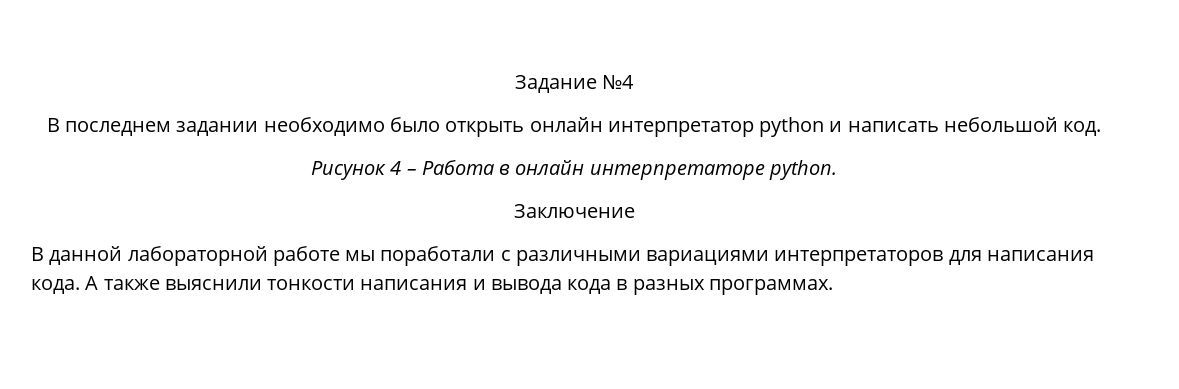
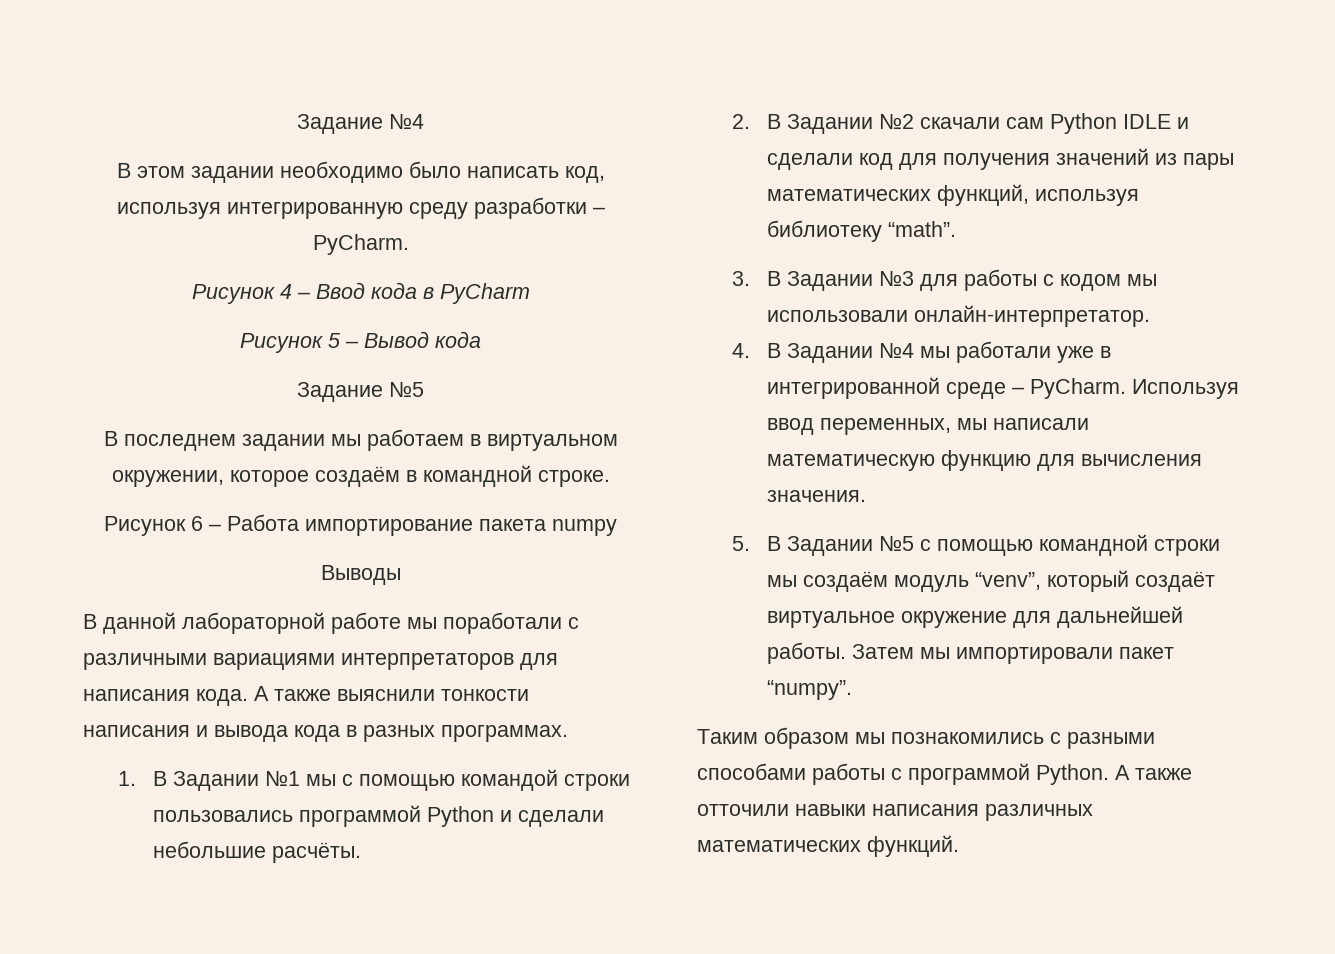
[65,121,172,136] последнем -> [136,166,185,178] этом
[445,117,1102,137] [311,160,837,180] [513,204,635,218] открыть онлайн интерпретатор python и написать небольшой код. // Рисунок 4 – Работа в онлайн интерпретаторе python. // Заключение -> [466,166,605,183] [116,197,605,219] [312,234,409,255] [191,282,530,304] [240,331,481,353] [297,382,424,402] [103,429,618,451] [111,465,610,487] [104,514,617,536] [320,565,401,585] написать код, используя интегрированную среду разработки – PyCharm. // Рисунок 4 – Ввод кода в PyCharm // Рисунок 5 – Вывод кода // Задание №5 // В последнем задании мы работаем в виртуальном окружении, которое создаём в командной строке. // Рисунок 6 – Работа импортирование пакета numpy // Выводы
(833, 287) none -> [118,769,631,791] [153,805,605,827] [153,841,362,863] [732,113,1190,134] [767,148,1235,170] [767,184,1140,206] [767,220,957,242] [732,269,1158,291] [767,305,1151,327] [732,341,1112,363] [767,377,1240,399] [767,418,1090,435] [767,450,1203,471] [767,490,867,502] [732,534,1221,556] [767,570,1216,592] [767,606,1184,628] [767,642,1175,664] [767,680,853,700] [697,727,1155,749] [697,763,1192,785] [697,804,1093,821] [697,835,959,857] // 1. В Задании №1 мы с помощью командой строки пользовались программой Python и сделали небольшие расчёты. // 2. В Задании №2 скачали сам Python IDLE и сделали код для получения значений из пары математических функций, используя библиотеку “math”. // 3. В Задании №3 для работы с кодом мы использовали онлайн-интерпретатор. // 4. В Задании №4 мы работали уже в интегрированной среде – PyCharm. Используя ввод переменных, мы написали математическую функцию для вычисления значения. // 5. В Задании №5 с помощью командной строки мы создаём модуль “venv”, который создаёт виртуальное окружение для дальнейшей работы. Затем мы импортировали пакет “numpy”. // Таким образом мы познакомились с разными способами работы с программой Python. А также отточили навыки написания различных математических функций.

